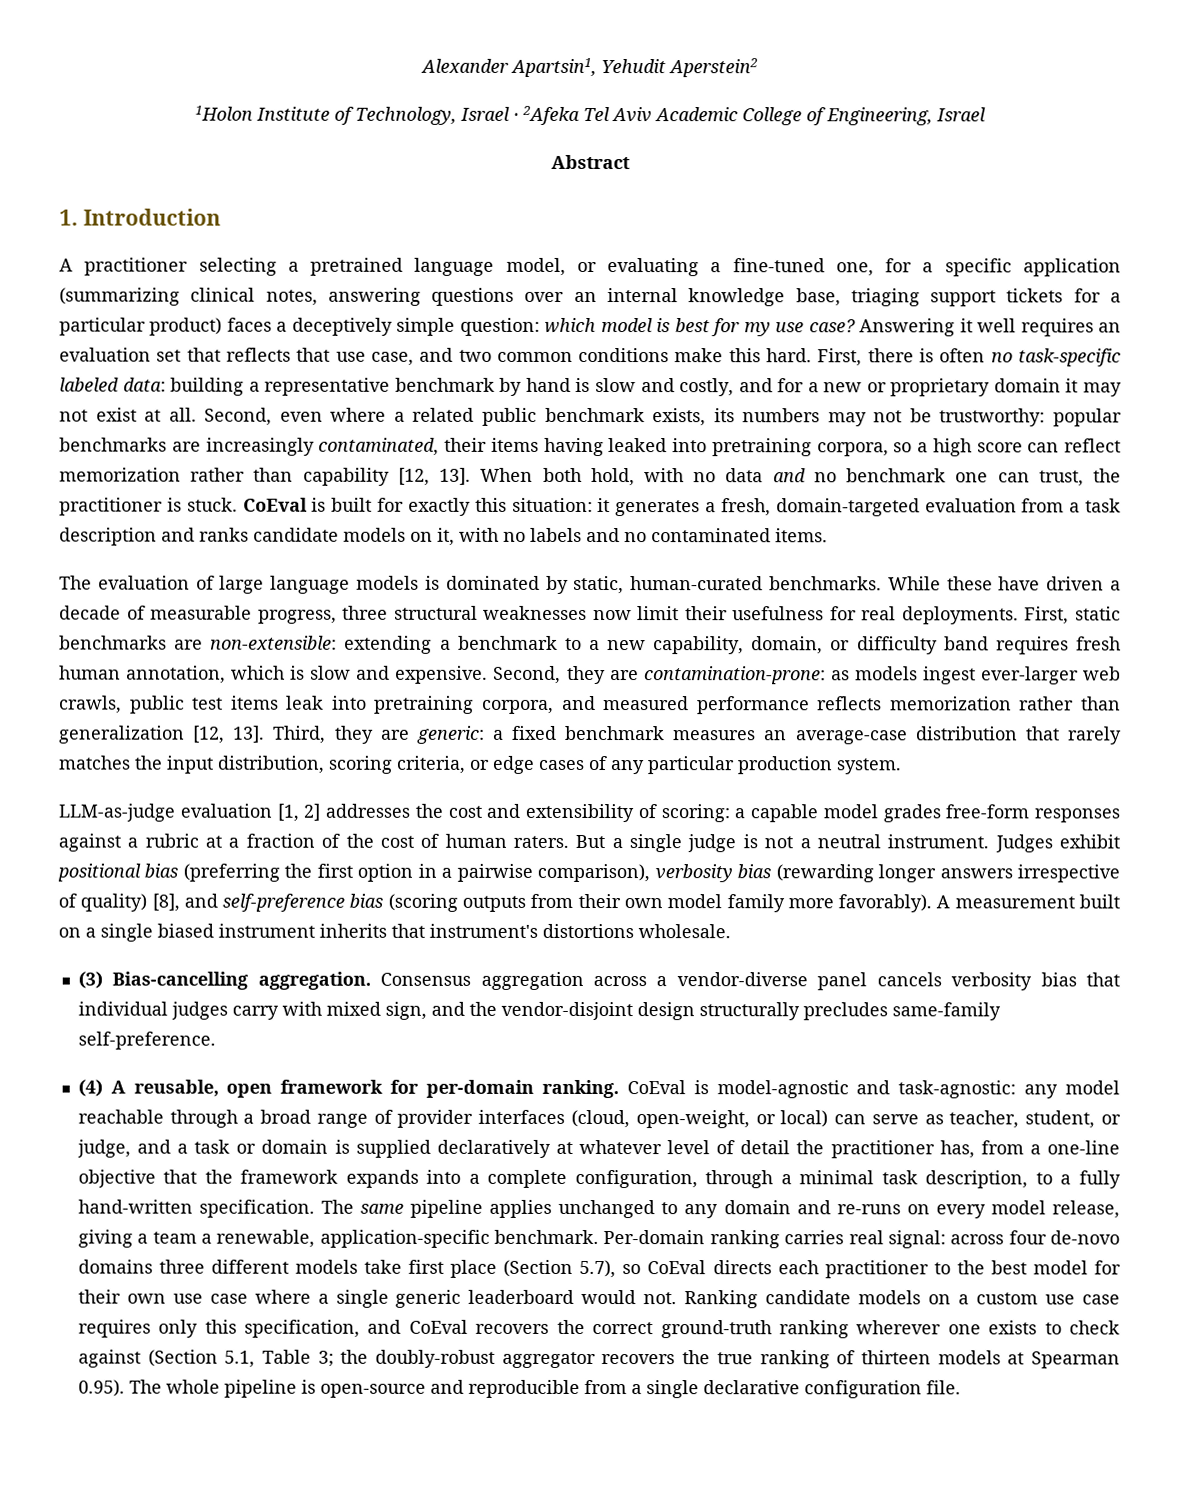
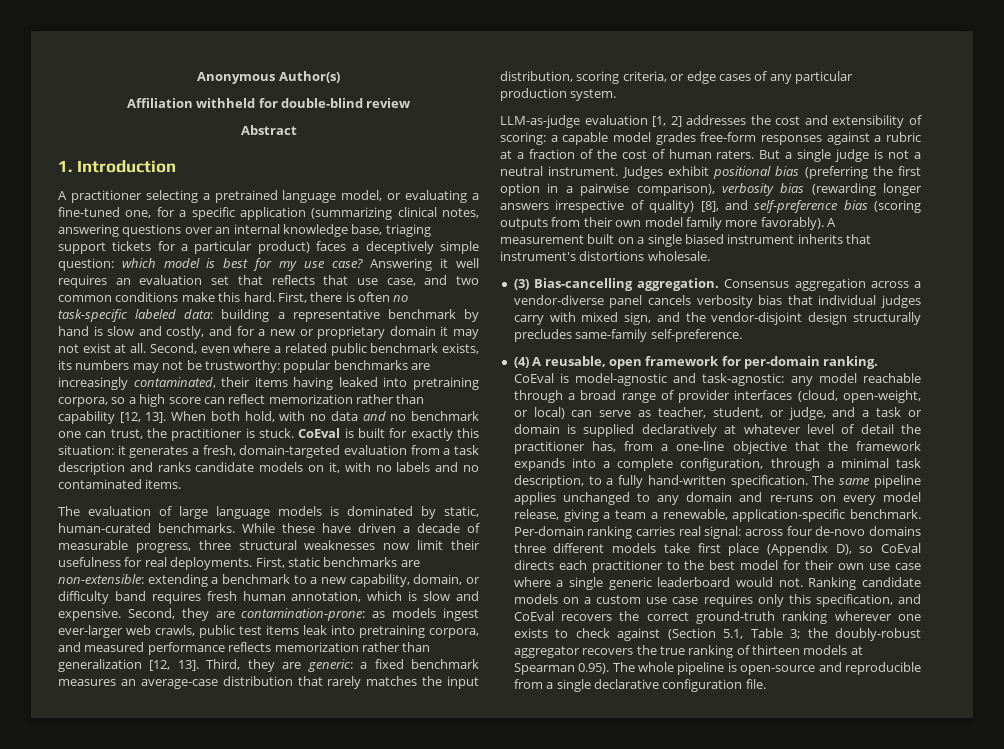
[420,57,758,78] [195,105,986,126] Alexander Apartsin1, Yehudit Aperstein2 // 1Holon Institute of Technology, Israel · 2Afeka Tel Aviv Academic College of Engineering, Israel -> [197,71,340,84] [126,98,411,108] Anonymous Author(s) // Affiliation withheld for double-blind review
[503,1259,617,1279] (Section 5.7), -> [766,543,852,556] (Appendix D),

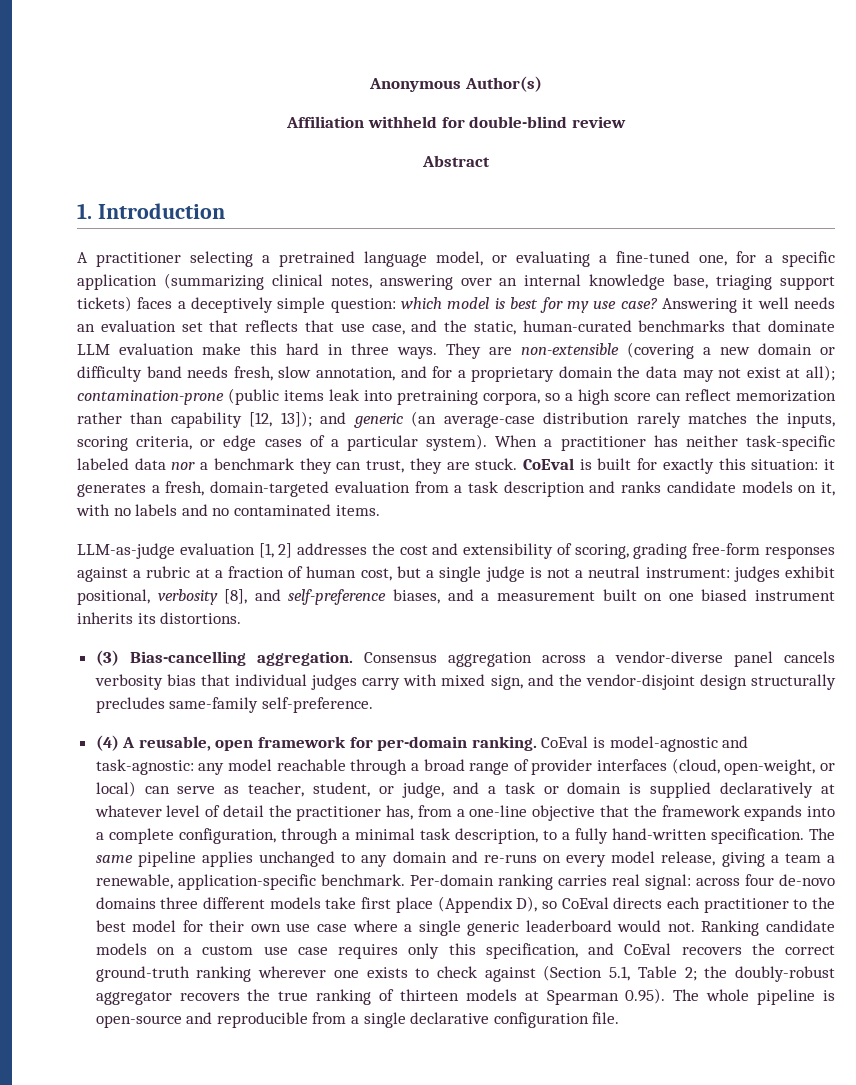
[122,224,182,237] questions -> (453, 282) none
[112,241,310,254] tickets for a particular product) -> [77,296,132,312] tickets)
[58,275,107,288] requires -> [794,297,836,309] needs
[455,276,479,285] [58,292,409,303] [58,309,479,322] [58,326,480,339] [58,343,480,356] [58,360,430,373] [58,377,378,390] two common conditions make this hard. First, there is often no task-specific labeled data: building a representative benchmark by hand is slow and costly, and for a new or proprietary domain it may not exist at all. Second, even where a related public benchmark exists, its numbers may not be trustworthy: popular benchmarks are increasingly contaminated, their items having leaked -> [444,320,836,335] [77,342,835,359] [77,365,836,382] [77,388,359,405] the static, human-curated benchmarks that dominate LLM evaluation make this hard in three ways. They are non-extensible (covering a new domain or difficulty band needs fresh, slow annotation, and for a proprietary domain the data may not exist at all); contamination-prone (public items leak
[145,411,480,423] [58,428,255,441] 13]. When both hold, with no data and no benchmark one can trust, the practitioner is -> [280,411,835,428] [77,434,835,451] [77,458,470,474] 13]); and generic (an average-case distribution rarely matches the inputs, scoring criteria, or edge cases of a particular system). When a practitioner has neither task-specific labeled data nor a benchmark they can trust, they are
[58,506,479,519] [58,523,480,533] [58,540,480,553] [58,557,420,570] [58,574,481,587] [58,591,480,604] [58,608,479,621] [58,625,479,638] [58,642,431,655] [58,659,480,672] [58,676,479,689] [500,71,853,84] [500,88,617,101] // The evaluation of large language models is dominated by static, human-curated benchmarks. While these have driven a decade of measurable progress, three structural weaknesses now limit their usefulness for real deployments. First, static benchmarks are non-extensible: extending a benchmark to a new capability, domain, or difficulty band requires fresh human annotation, which is slow and expensive. Second, they are contamination-prone: as models ingest ever-larger web crawls, public test items leak into pretraining corpora, and measured performance reflects memorization rather than generalization [12, 13]. Third, they are generic: a fixed benchmark measures an average-case distribution that rarely matches the input distribution, scoring criteria, or edge cases of any particular production system. -> (380, 510) none
[500,132,696,145] scoring: a capable model grades -> [574,543,688,559] scoring, grading
[596,149,781,159] the cost of human raters. But -> [306,566,421,581] human cost, but
[548,166,921,179] [500,183,922,196] [500,200,921,213] [500,217,836,230] instrument. Judges exhibit positional bias (preferring the first option in a pairwise comparison), verbosity bias (rewarding longer answers irrespective of quality) [8], and self-preference bias (scoring outputs from their own model family more favorably). A -> [645,566,836,582] [77,589,490,605] instrument: judges exhibit positional, verbosity [8], and self-preference biases, and a
[637,234,682,247] a single -> [668,593,694,601] one
[846,234,871,244] [500,251,710,261] that instrument's distortions wholesale. -> [137,612,242,624] its distortions.
[790,629,801,639] 3; -> [684,967,697,981] 2;

